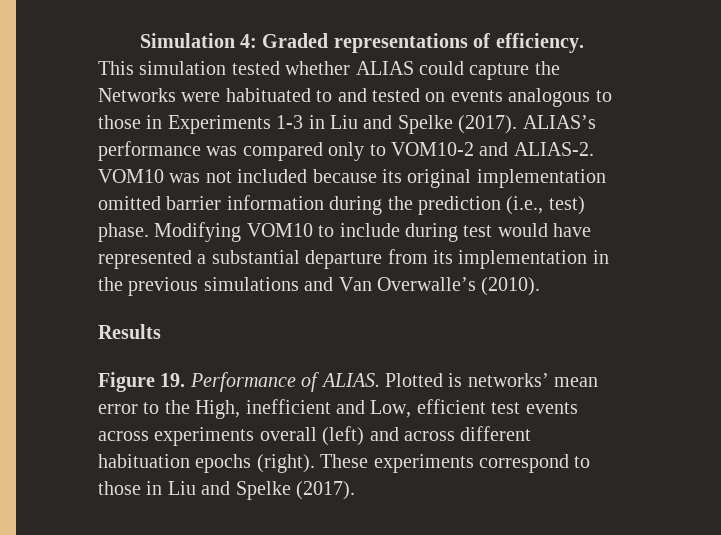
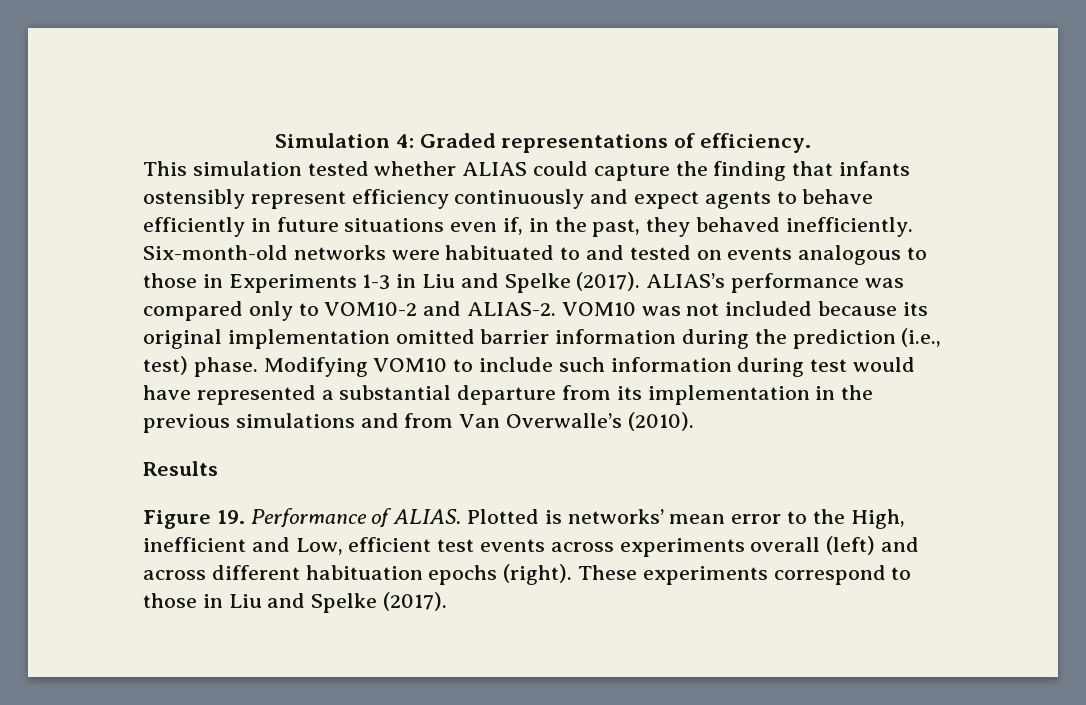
[98,88,176,102] Networks -> [713,161,911,181] [143,189,874,209] [143,217,913,237] [143,245,386,260] finding that infants ostensibly represent efficiency continuously and expect agents to behave efficiently in future situations even if, in the past, they behaved inefficiently. Six-month-old networks
(400, 230) none -> [558,357,732,372] such information
(334, 284) none -> [404,413,454,428] from

